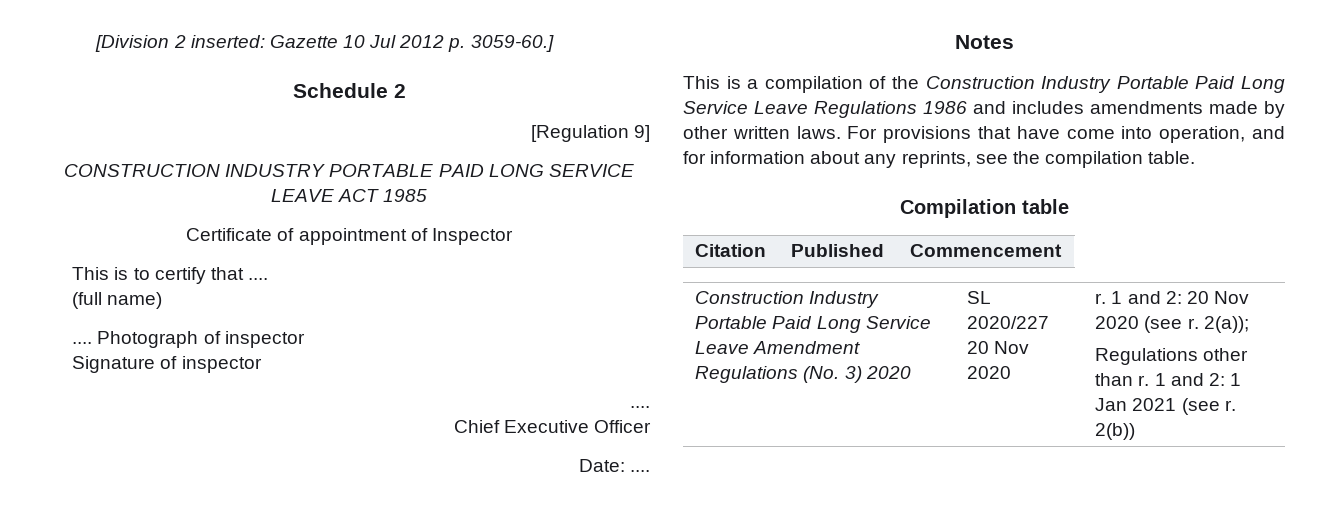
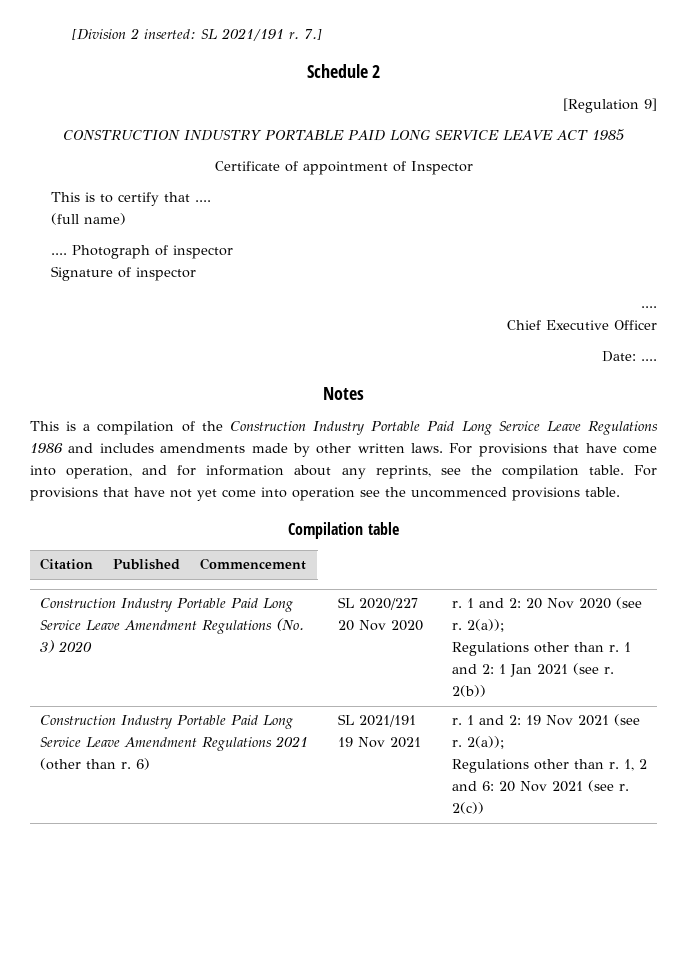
[269,35,554,52] Gazette 10 Jul 2012 p. 3059-60.] -> [200,28,322,41] SL 2021/191 r. 7.]
(1196, 157) none -> [634,465,657,476] [30,487,620,501] For provisions that have not yet come into operation see the uncommenced provisions table.
(1136, 431) none -> [39,715,293,729] [39,736,308,751] [39,758,150,770] [337,714,416,727] [337,737,421,748] [451,714,640,726] [451,736,504,749] [451,759,647,773] [451,780,629,792] [451,802,484,814] // Construction Industry Portable Paid Long Service Leave Amendment Regulations 2021 (other than r. 6) | SL 2021/191 19 Nov 2021 | r. 1 and 2: 19 Nov 2021 (see r. 2(a)); // Regulations other than r. 1, 2 and 6: 20 Nov 2021 (see r. 2(c))

